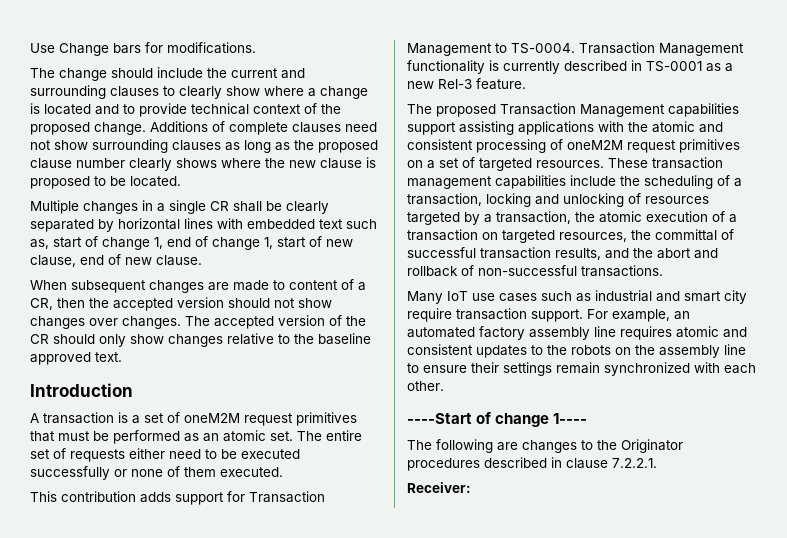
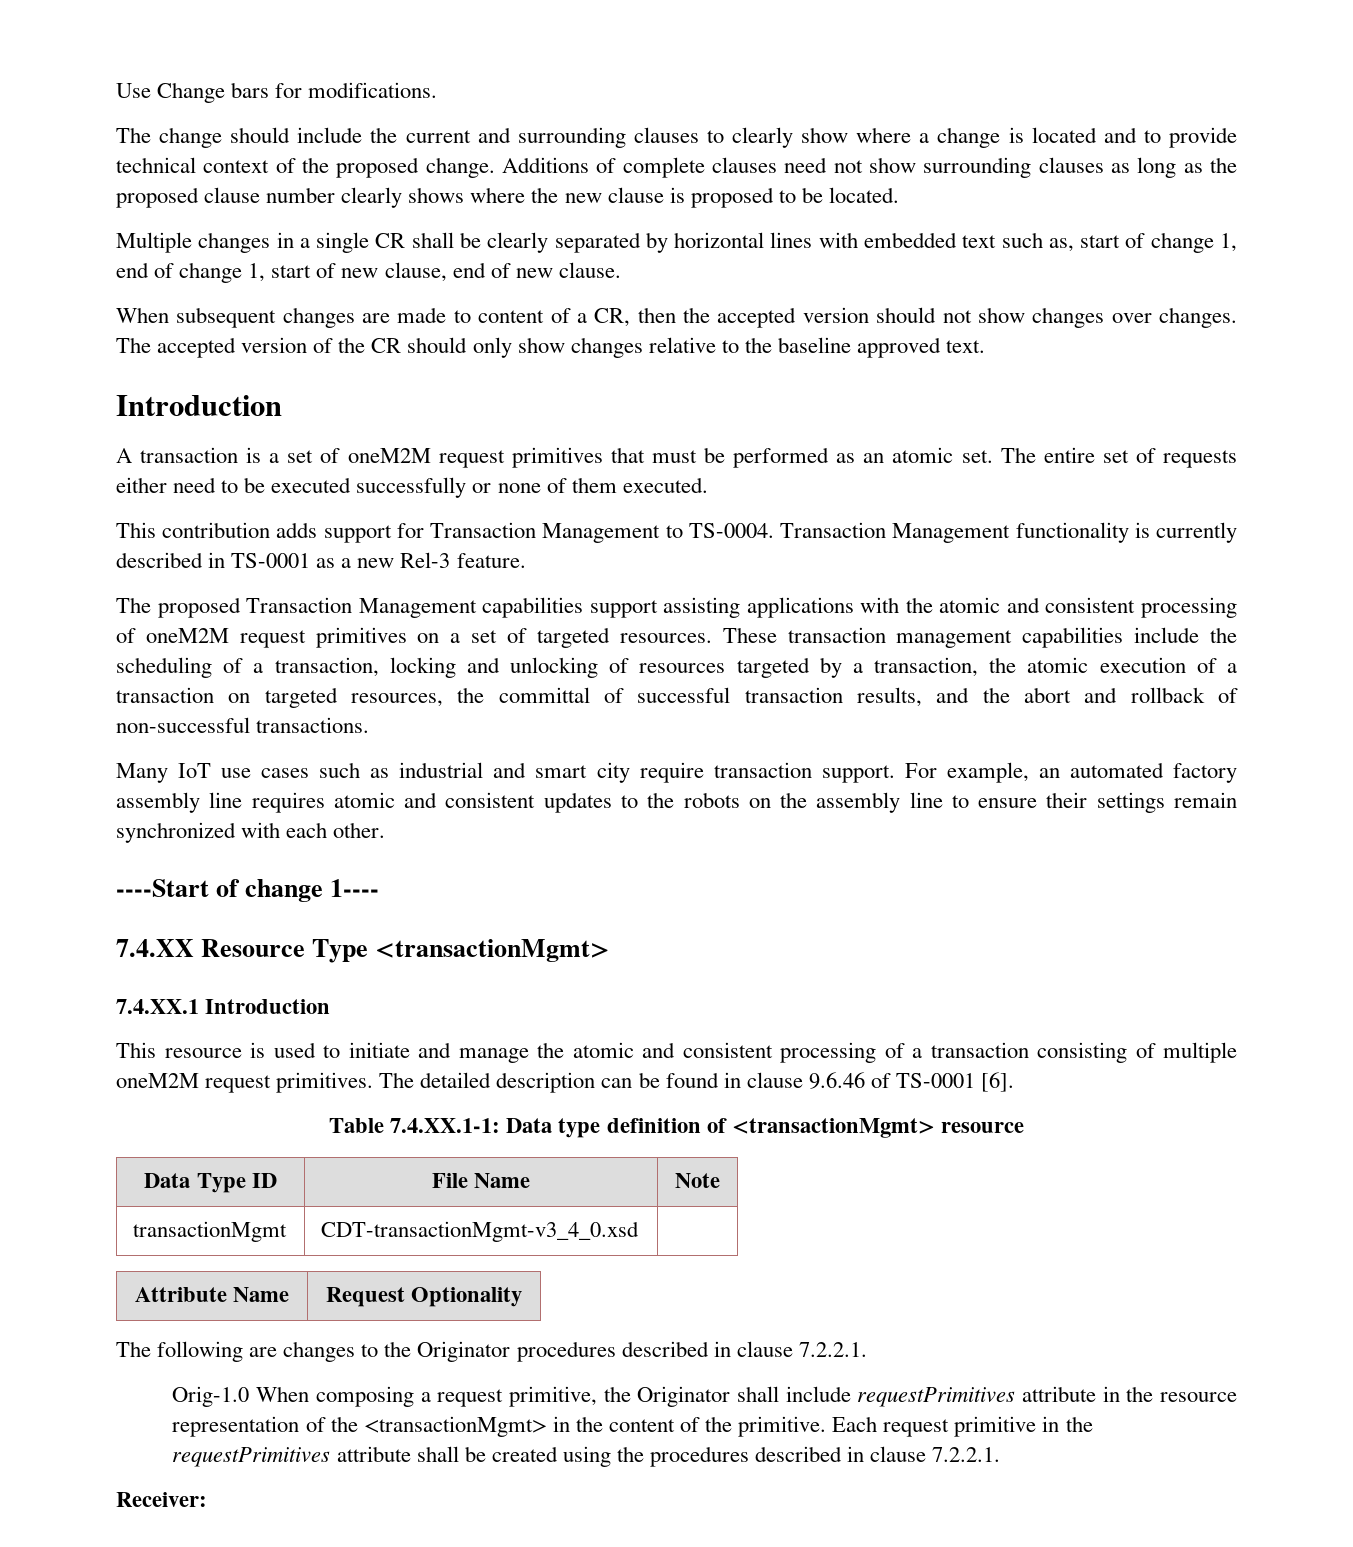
(588, 418) none -> [116,939,611,963] [116,999,331,1014] [116,1042,1237,1063] [116,1072,1015,1093] [329,1118,1024,1138] [144,1173,277,1193] [431,1173,531,1188] [675,1173,720,1188] [133,1221,288,1242] [321,1221,640,1242] [134,1287,290,1302] [325,1287,523,1307] // 7.4.XX Resource Type <transactionMgmt> // 7.4.XX.1 Introduction // This resource is used to initiate and manage the atomic and consistent processing of a transaction consisting of multiple oneM2M request primitives. The detailed description can be found in clause 9.6.46 of TS-0001 [6]. // Table 7.4.XX.1-1: Data type definition of <transactionMgmt> resource // Data Type ID | File Name | Note // transactionMgmt | CDT-transactionMgmt-v3_4_0.xsd | // Attribute Name | Request Optionality
(657, 463) none -> [172,1386,1238,1407] [172,1416,1093,1437] [172,1446,1001,1467] // Orig-1.0 When composing a request primitive, the Originator shall include requestPrimitives attribute in the resource representation of the <transactionMgmt> in the content of the primitive. Each request primitive in the requestPrimitives attribute shall be created using the procedures described in clause 7.2.2.1.

